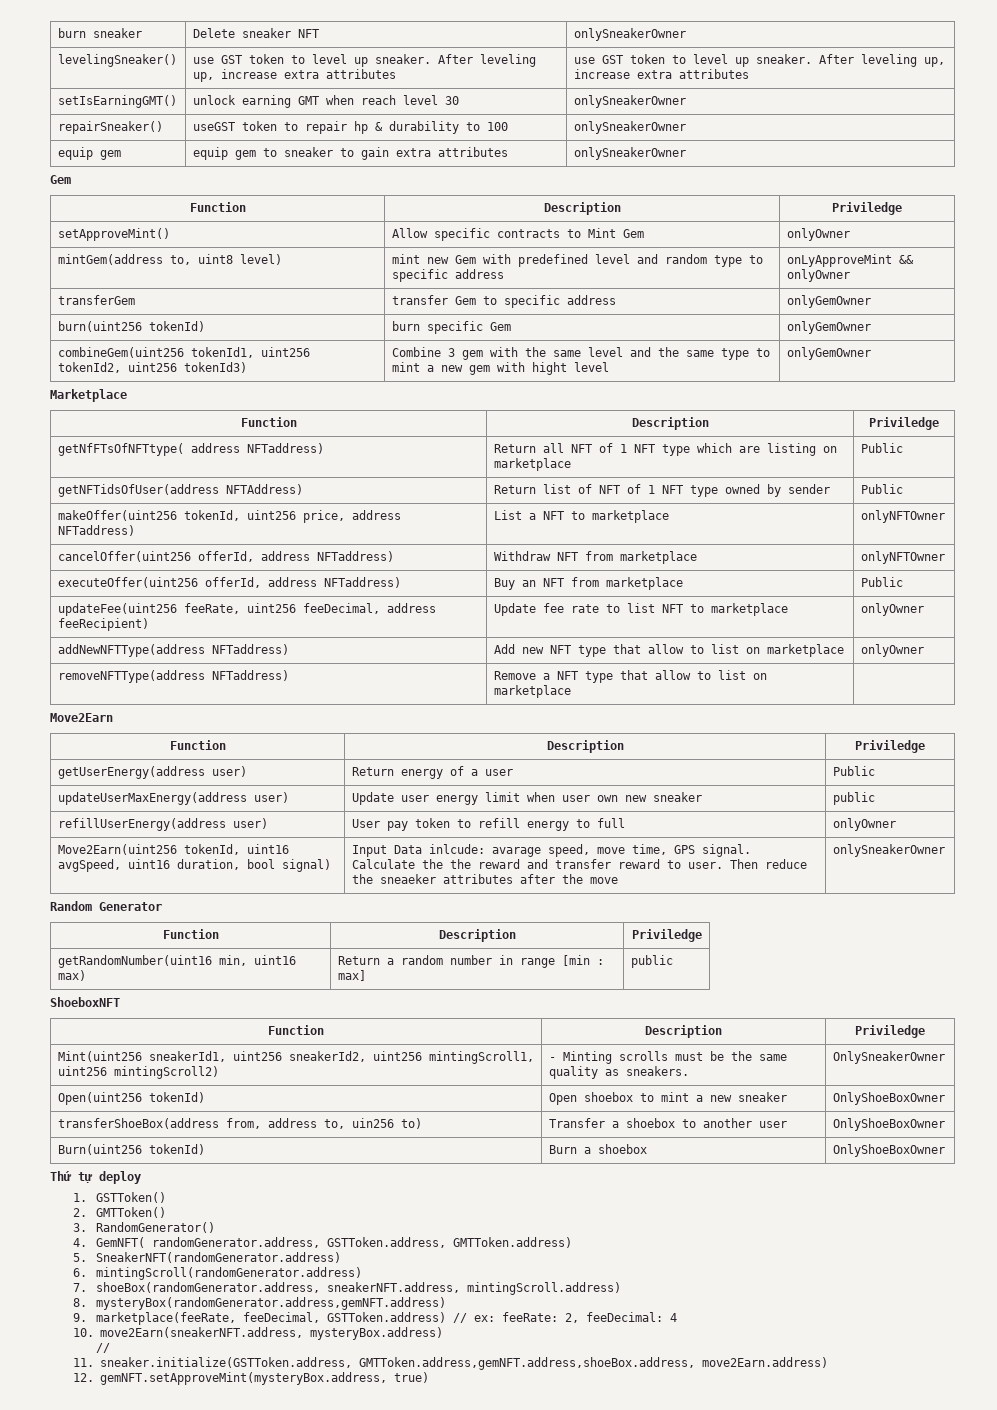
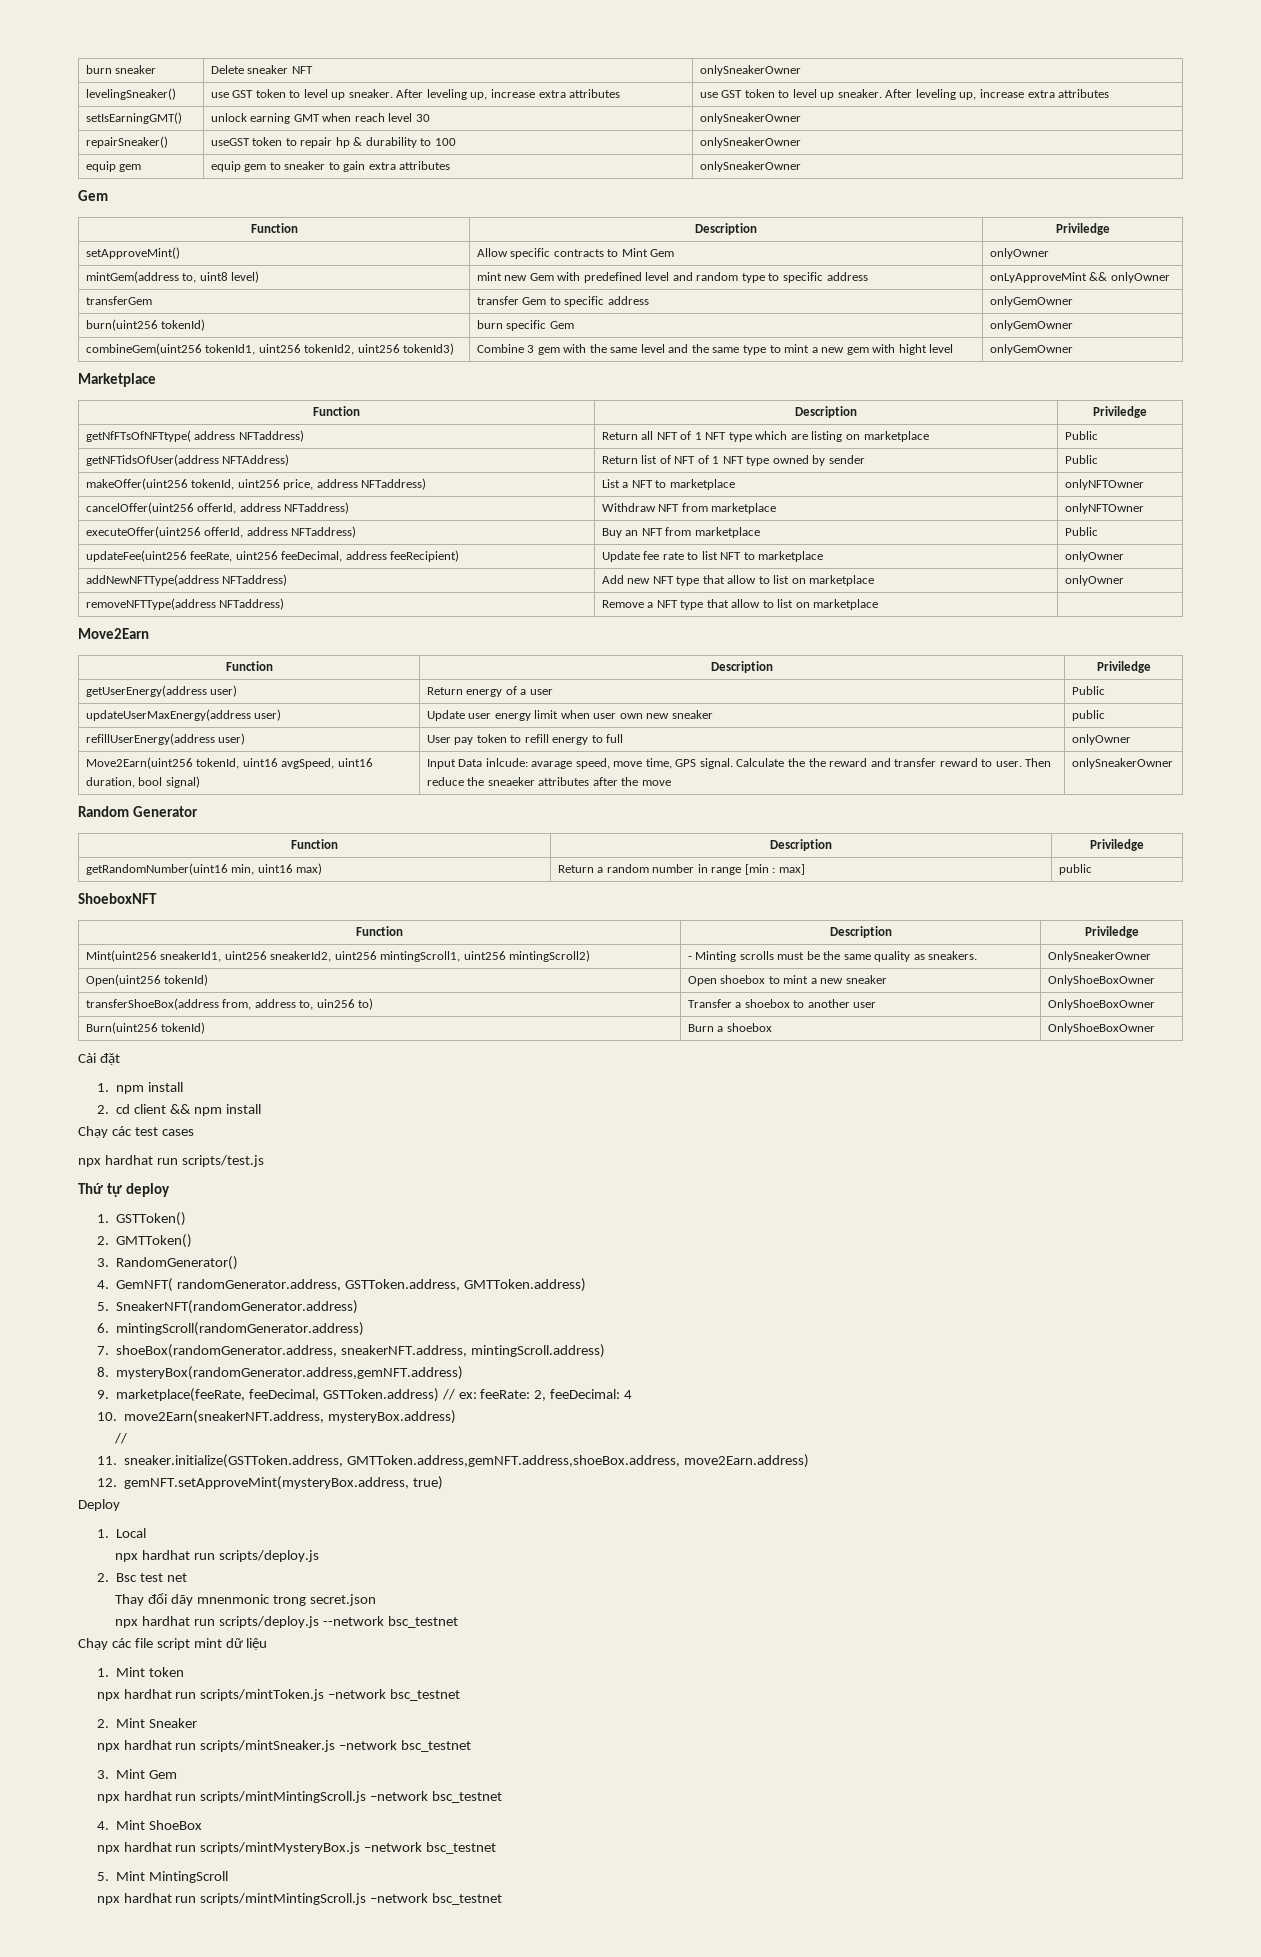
(945, 1150) none -> [78,1053,120,1065] [96,1082,183,1094] [96,1104,261,1116] [78,1126,194,1138] [78,1155,264,1167] // Cài đặt // 1. npm install // 2. cd client && npm install // Chạy các test cases // npx hardhat run scripts/test.js
(429, 1377) none -> [78,1499,120,1511] [96,1528,146,1538] [115,1550,319,1562] [96,1573,187,1582] [115,1593,376,1606] [115,1616,458,1628] [78,1638,268,1650] [96,1667,184,1677] [96,1689,461,1701] [96,1718,197,1728] [96,1740,472,1752] [96,1769,177,1779] [96,1791,503,1803] [96,1820,202,1830] [96,1842,497,1854] [96,1871,228,1883] [96,1893,503,1905] // Deploy // 1. Local // npx hardhat run scripts/deploy.js // 2. Bsc test net // Thay đổi dãy mnenmonic trong secret.json // npx hardhat run scripts/deploy.js --network bsc_testnet // Chạy các file script mint dữ liệu // 1. Mint token // npx hardhat run scripts/mintToken.js –network bsc_testnet // 2. Mint Sneaker // npx hardhat run scripts/mintSneaker.js –network bsc_testnet // 3. Mint Gem // npx hardhat run scripts/mintMintingScroll.js –network bsc_testnet // 4. Mint ShoeBox // npx hardhat run scripts/mintMysteryBox.js –network bsc_testnet // 5. Mint MintingScroll // npx hardhat run scripts/mintMintingScroll.js –network bsc_testnet

